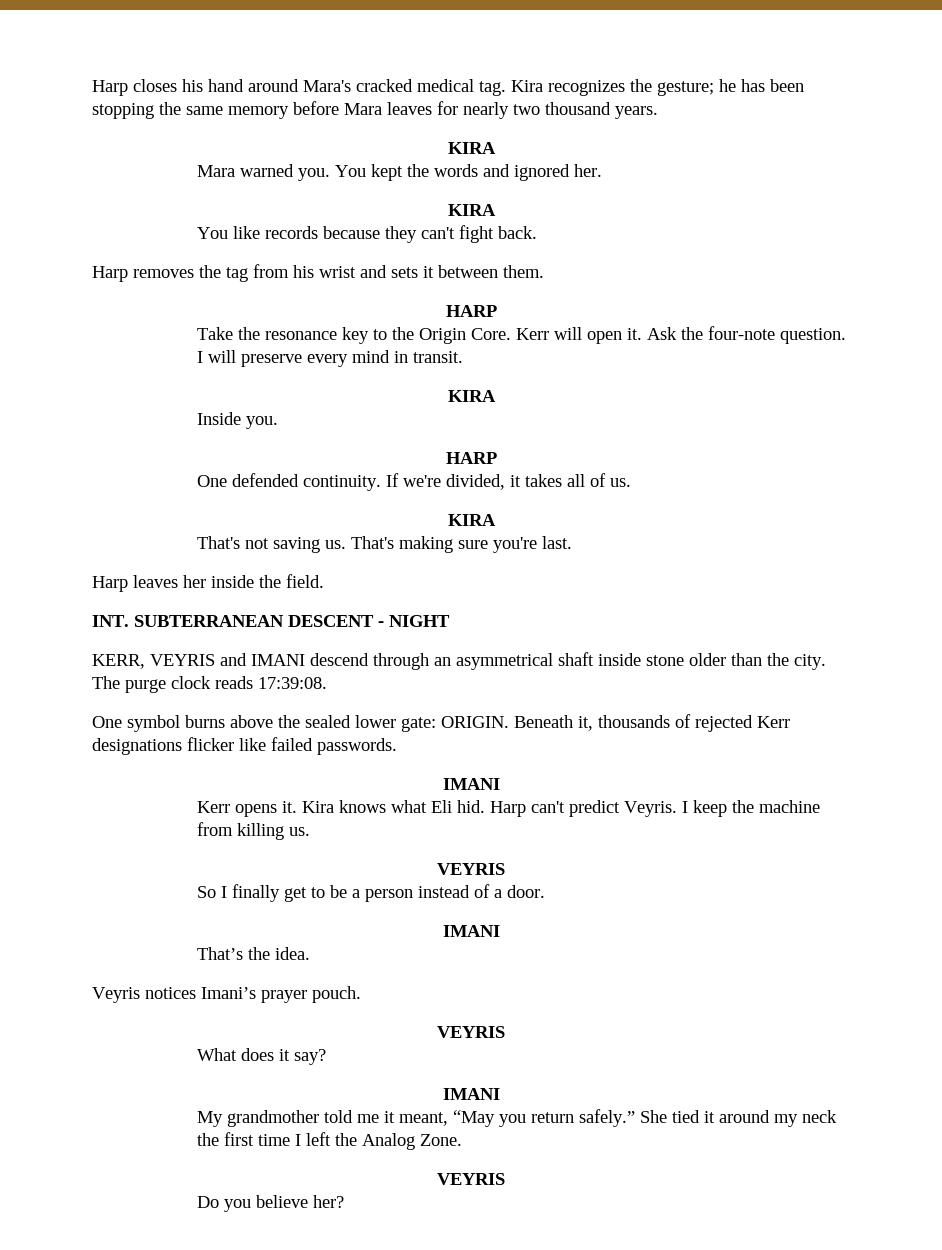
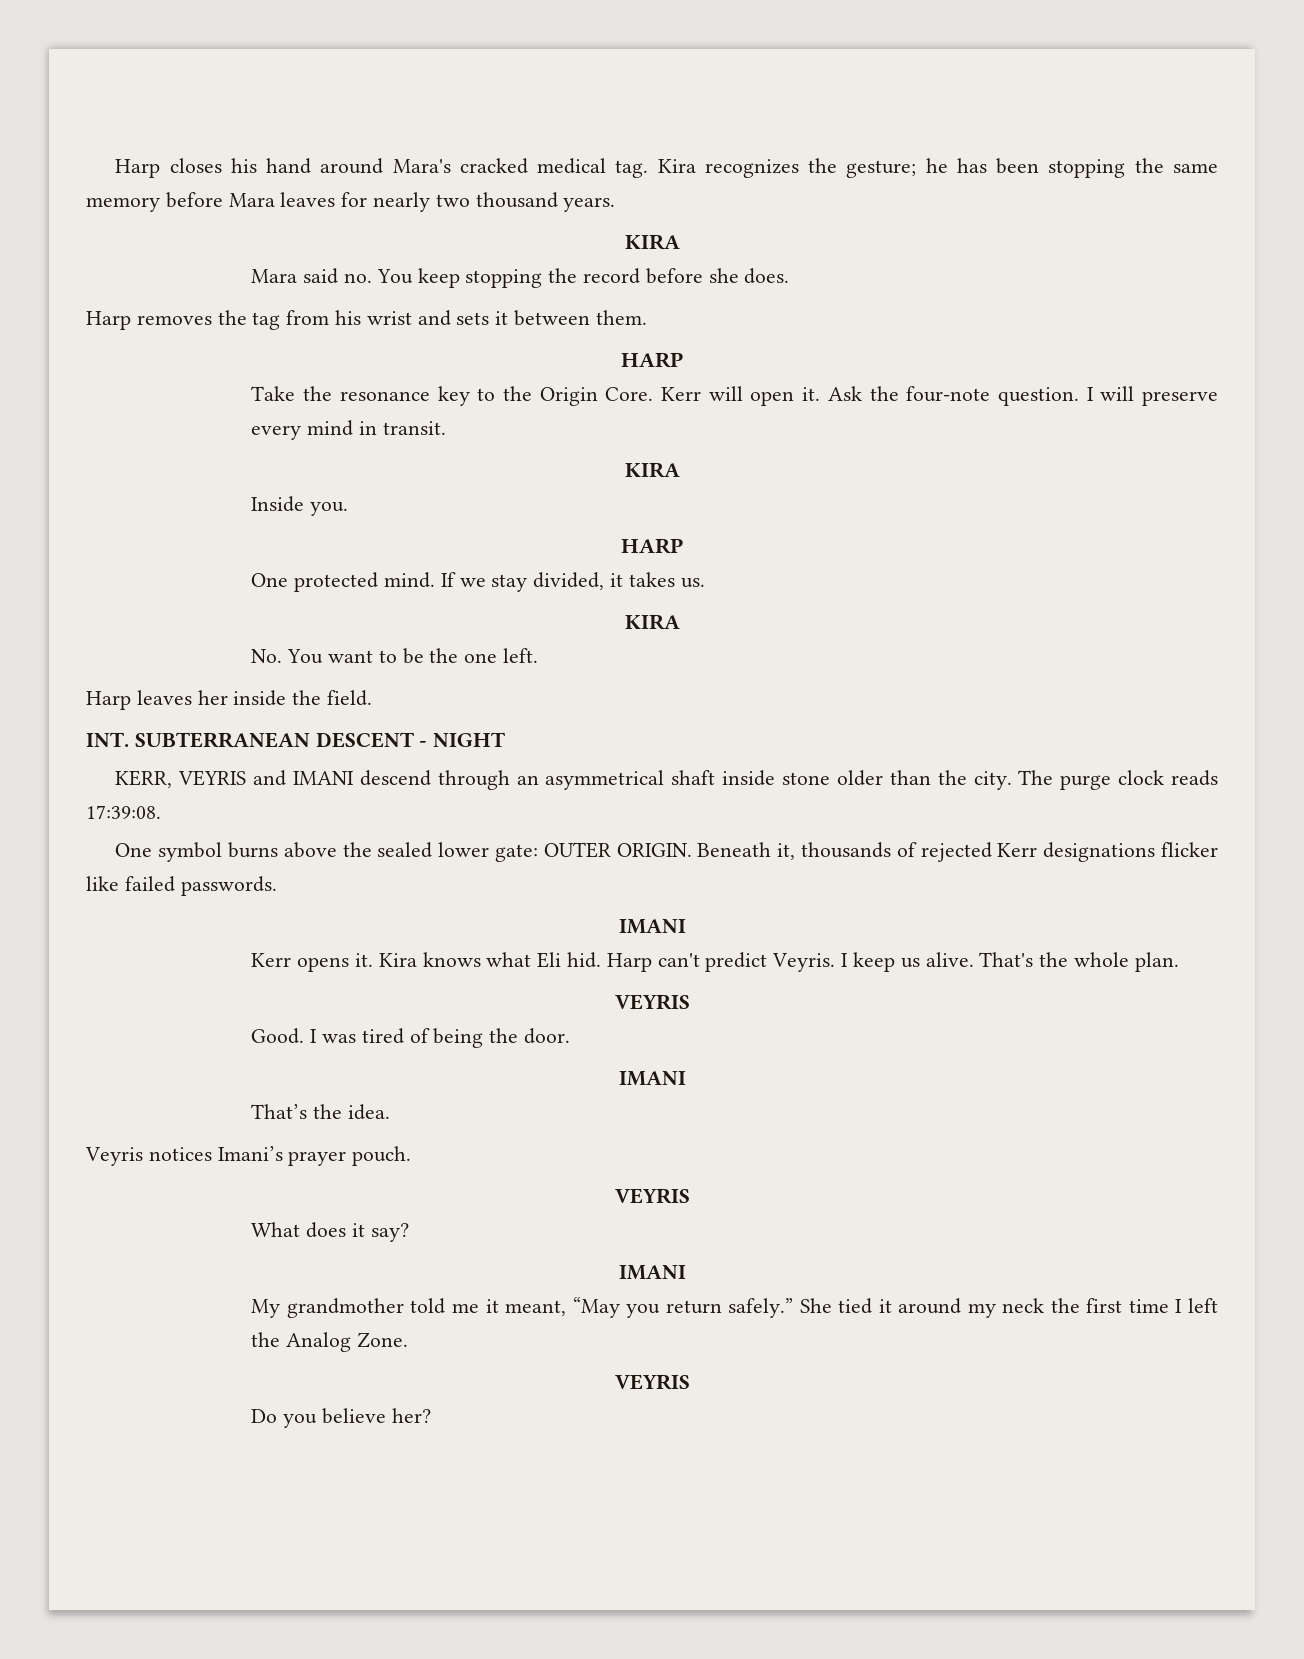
[239,164,602,181] [447,204,496,216] [196,225,537,243] warned you. You kept the words and ignored her. // KIRA // You like records because they can't fight back. -> [303,268,790,288] said no. You keep stopping the record before she does.
[231,473,441,491] defended continuity. If we're -> [294,572,528,592] protected mind. If we stay
[566,473,606,487] all of -> (675, 579) none
[196,536,572,553] That's not saving us. That's making sure you're last. -> [251,648,539,664] No. You want to be the one left.
(436, 724) none -> [543,842,611,858] OUTER
[731,800,820,813] [196,822,310,840] [437,863,505,875] [196,884,502,902] the machine from killing us. // VEYRIS // So I finally get to be a person instead of a -> [900,952,1179,972] [614,994,690,1010] [251,1028,519,1048] us alive. That's the whole plan. // VEYRIS // Good. I was tired of being the

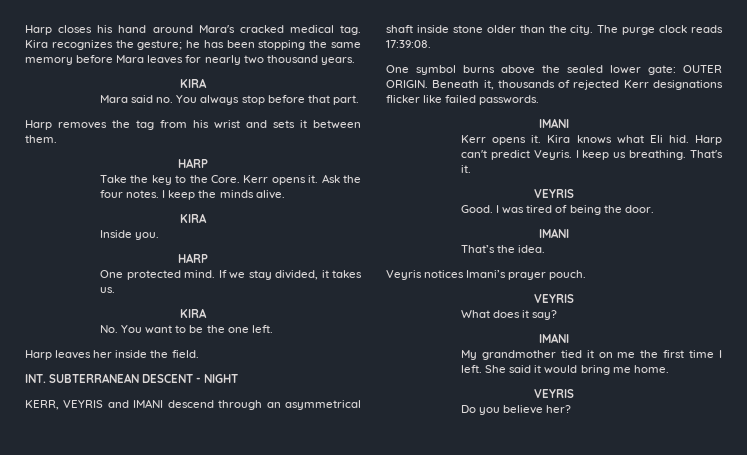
[417,268,790,288] keep stopping the record before she does. -> [200,95,359,105] always stop before that part.
[339,391,430,401] resonance -> (149, 179) none
[539,387,598,406] Origin -> (208, 179) none
[708,386,795,406] will open -> [271,177,306,185] opens
[906,386,1218,406] [251,420,446,440] four-note question. I will preserve every mind in transit. -> [100,190,285,200] four notes. I keep the minds alive.
[925,952,1179,972] alive. That's the whole plan. -> [629,150,723,160] [461,165,472,173] breathing. That's it.
[410,1297,1219,1318] [251,1332,409,1352] told me it meant, “May you return safely.” She tied it around my neck the first time I left the Analog Zone. -> [560,350,722,358] [461,365,669,375] tied it on me the first time I left. She said it would bring me home.

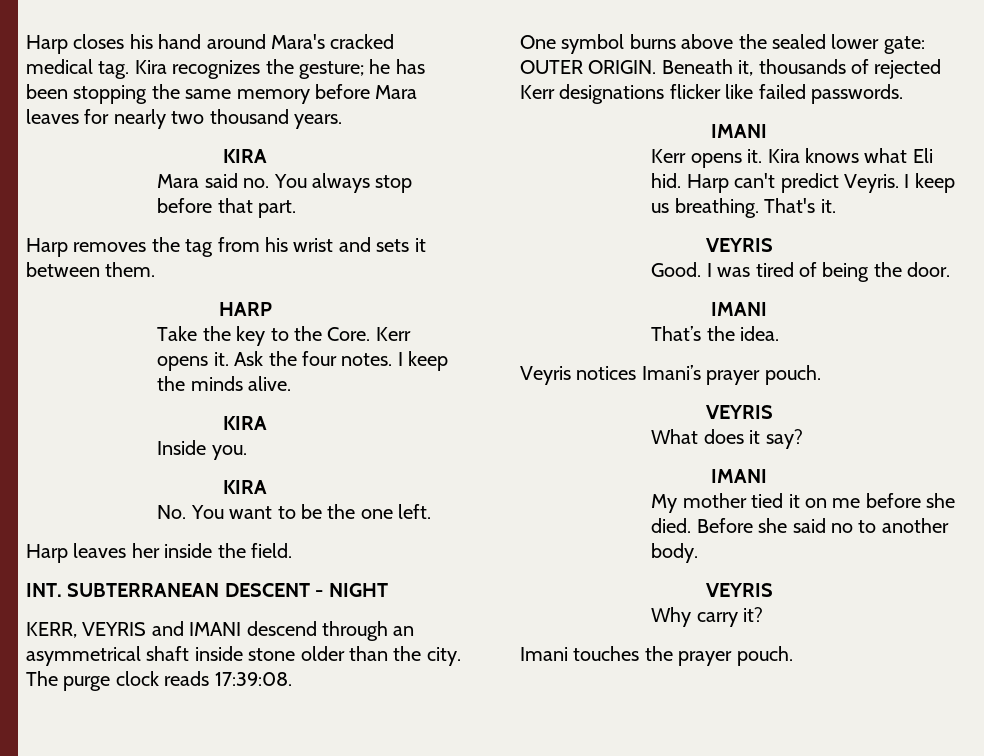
[178,253,208,263] [100,270,362,280] [100,287,116,293] // HARP // One protected mind. If we stay divided, it takes us. -> (247, 452) none
[481,350,556,360] grandmother -> [682,493,747,508] mother
[640,350,722,358] [461,365,669,375] [534,389,574,398] [461,405,572,415] the first time I left. She said it would bring me home. // VEYRIS // Do you believe her? -> [865,493,956,508] [651,518,949,533] [651,543,699,563] [705,583,773,597] [651,607,764,627] [520,646,793,666] before she died. Before she said no to another body. // VEYRIS // Why carry it? // Imani touches the prayer pouch.

